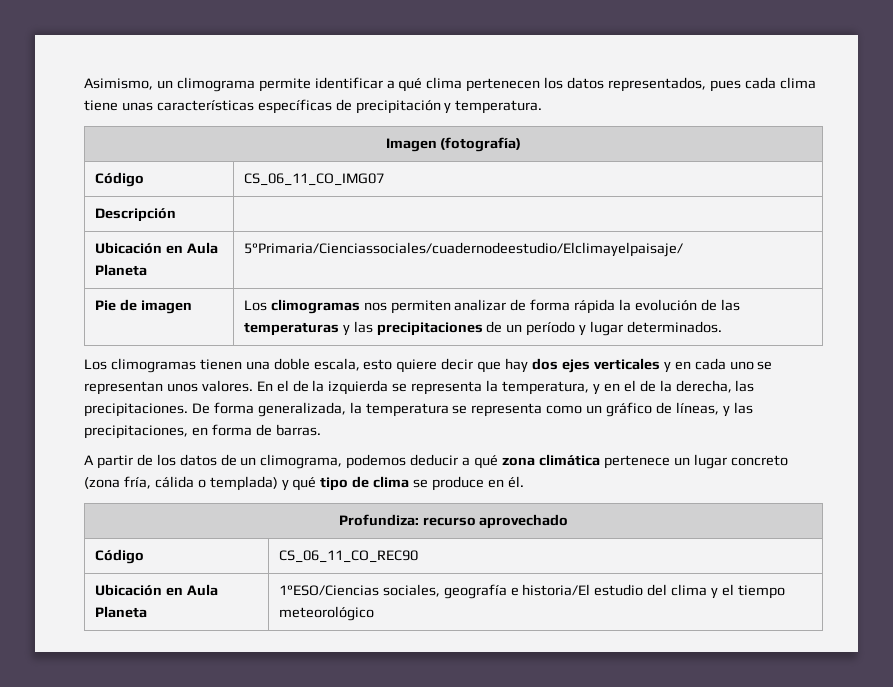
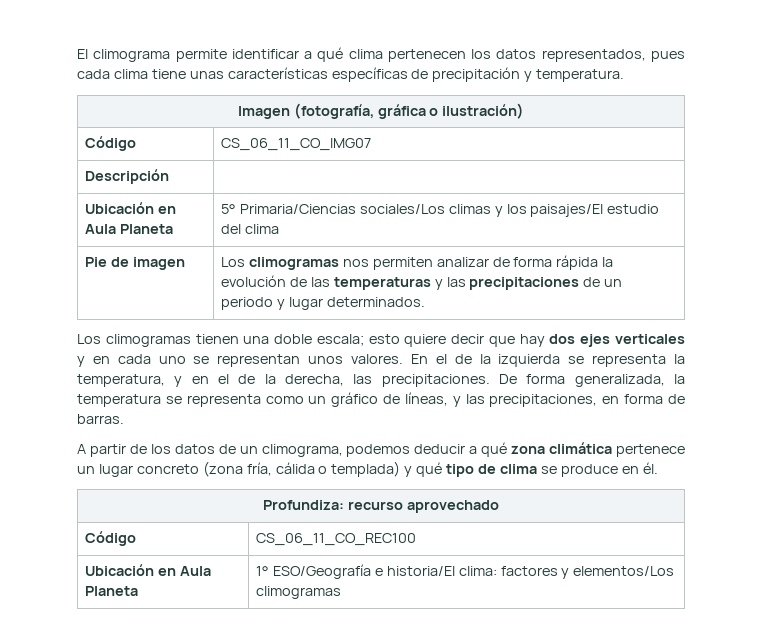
[84,78,173,90] Asimismo, un -> [77,49,88,59] El
[440,137,522,152] (fotografía) -> [293,103,525,119] (fotografía, gráfica o ilustración)
[243,242,683,257] 5°Primaria/Cienciassociales/cuadernodeestudio/Elclimayelpaisaje/ -> [220,204,660,217] [220,224,279,234] 5° Primaria/Ciencias sociales/Los climas y los paisajes/El estudio del clima
[526,321,576,336] período -> [220,297,273,310] periodo
[313,358,360,371] escala, -> [316,334,364,346] escala;
[278,550,418,563] [94,584,218,596] [94,606,147,618] [278,584,785,599] [278,606,374,621] CS_06_11_CO_REC90 // Ubicación en Aula Planeta | 1°ESO/Ciencias sociales, geografía e historia/El estudio del clima y el tiempo meteorológico -> [255,533,416,546] [84,564,211,576] [84,586,138,596] [255,564,675,579] [255,586,341,599] CS_06_11_CO_REC100 // Ubicación en Aula Planeta | 1° ESO/Geografía e historia/El clima: factores y elementos/Los climogramas

